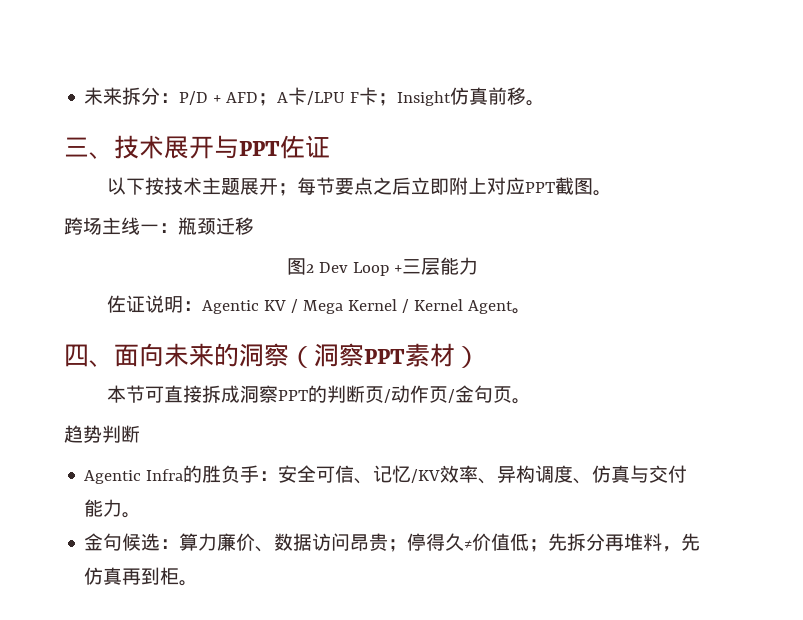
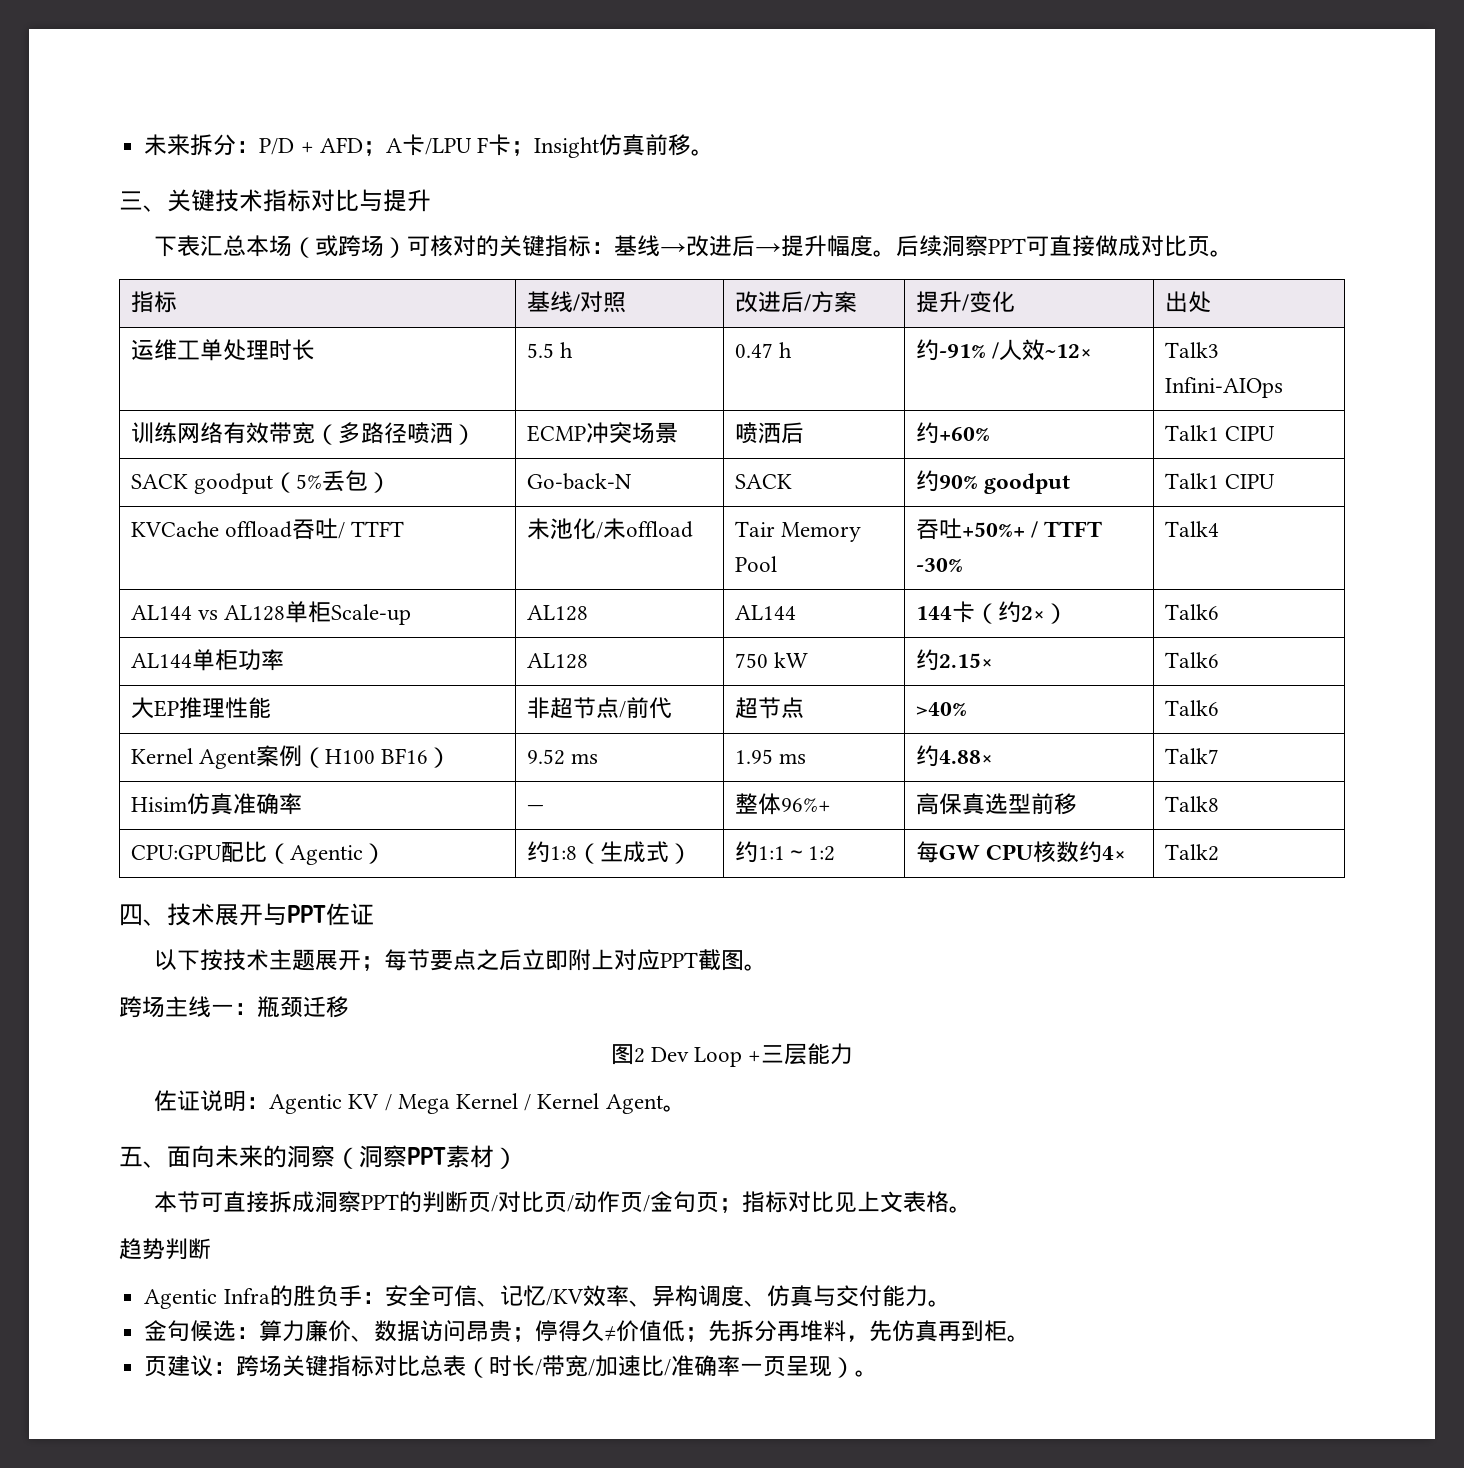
(114, 155) none -> [167,189,431,212] [154,235,1234,258] [130,291,177,313] [526,291,626,313] [734,291,857,313] [915,291,1015,313] [1164,291,1211,313] [130,339,315,361] [526,342,573,358] [734,342,792,358] [915,339,1092,361] [1164,342,1219,358] [1164,377,1283,398] [130,422,476,445] [526,422,678,444] [734,422,804,444] [915,422,990,444] [1164,425,1275,441] [130,470,391,494] [526,473,632,490] [734,474,792,489] [915,470,1070,494] [1164,473,1275,489] [130,518,404,540] [526,518,693,540] [734,521,861,542] [734,556,777,572] [915,518,1102,540] [915,558,963,572] [1164,521,1219,537] [130,601,411,625] [526,605,588,621] [734,605,796,620] [915,601,1068,624] [1164,604,1219,620] [130,649,284,671] [526,653,588,669] [734,652,808,668] [915,649,993,671] [1164,652,1219,668] [130,697,271,719] [526,697,672,719] [734,697,804,719] [915,702,967,716] [1164,700,1219,716] [130,745,451,769] [526,749,598,765] [734,749,806,764] [915,745,993,767] [1164,748,1219,764] [130,793,302,815] [526,805,544,812] [734,793,831,815] [915,793,1077,815] [1164,796,1219,812] [130,841,386,865] [526,841,692,864] [734,841,835,863] [915,841,1126,863] [1164,844,1219,861] [119,904,167,926] 关键技术指标对比与提升 // 下表汇总本场（或跨场）可核对的关键指标：基线→改进后→提升幅度。后续洞察PPT可直接做成对比页。 // 指标 | 基线/对照 | 改进后/方案 | 提升/变化 | 出处 // 运维工单处理时长 | 5.5 h | 0.47 h | 约-91% /人效~12× | Talk3 Infini-AIOps // 训练网络有效带宽（多路径喷洒） | ECMP冲突场景 | 喷洒后 | 约+60% | Talk1 CIPU // SACK goodput（5%丢包） | Go-back-N | SACK | 约90% goodput | Talk1 CIPU // KVCache offload吞吐/ TTFT | 未池化/未offload | Tair Memory Pool | 吞吐+50%+ / TTFT -30% | Talk4 // AL144 vs AL128单柜Scale-up | AL128 | AL144 | 144卡（约2×） | Talk6 // AL144单柜功率 | AL128 | 750 kW | 约2.15× | Talk6 // 大EP推理性能 | 非超节点/前代 | 超节点 | >40% | Talk6 // Kernel Agent案例（H100 BF16） | 9.52 ms | 1.95 ms | 约4.88× | Talk7 // Hisim仿真准确率 | — | 整体96%+ | 高保真选型前移 | Talk8 // CPU:GPU配比（Agentic） | 约1:8（生成式） | 约1:1～1:2 | 每GW CPU核数约4× | Talk2 // 四、
[64,344,89,367] 四 -> [119,1146,143,1167] 五
(391, 396) none -> [498,1191,575,1213] 对比页/
(512, 394) none -> [719,1191,950,1213] ；指标对比见上文表格
(199, 583) none -> [144,1355,879,1378] // 页建议：跨场关键指标对比总表（时长/带宽/加速比/准确率一页呈现）。

